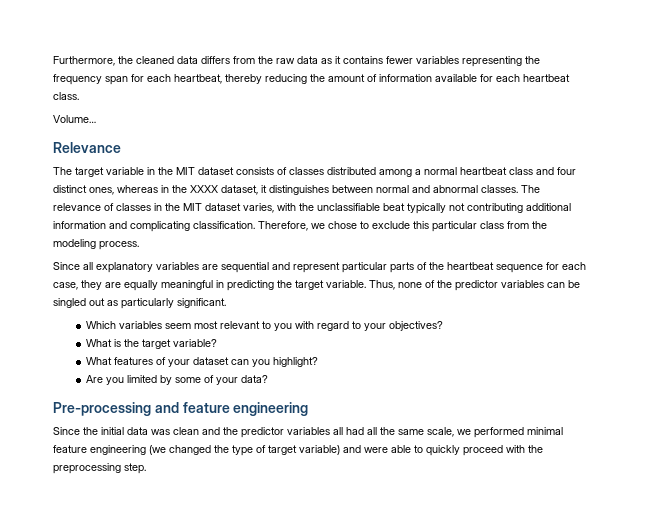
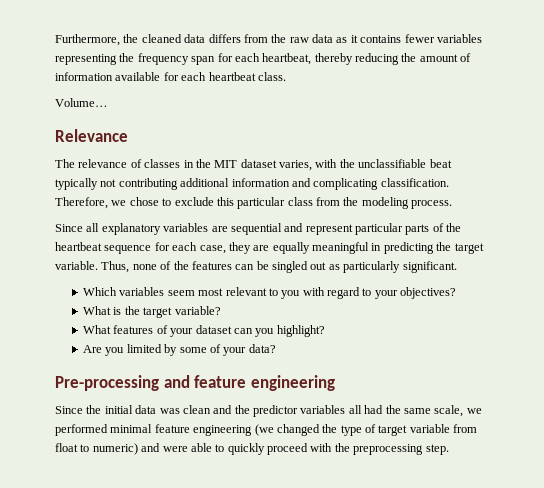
[75,167,576,177] [53,185,540,195] target variable in the MIT dataset consists of classes distributed among a normal heartbeat class and four distinct ones, whereas in the XXXX dataset, it distinguishes between normal and abnormal classes. The -> (75, 163) none
[455,280,544,291] predictor variables -> [191,261,232,270] features
[367,427,377,435] all -> (384, 409) none
[299,445,340,455] variable) -> [409,424,478,433] [55,443,138,455] variable from float to numeric)

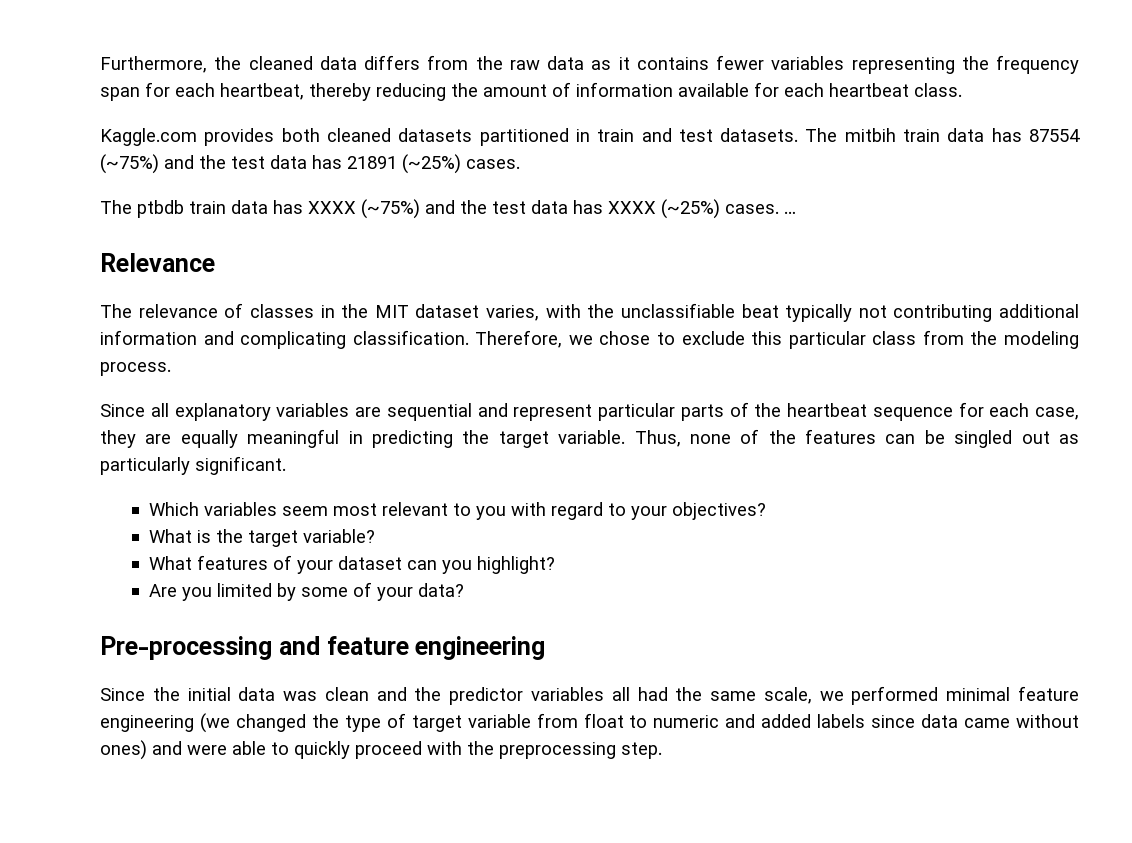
[55,98,108,107] Volume… -> [100,128,1080,146] [100,154,520,174] [100,199,796,219] Kaggle.com provides both cleaned datasets partitioned in train and test datasets. The mitbih train data has 87554 (~75%) and the test data has 21891 (~25%) cases. // The ptbdb train data has XXXX (~75%) and the test data has XXXX (~25%) cases. …
[92,443,138,455] numeric) -> [653,714,1080,728] [100,740,147,760] numeric and added labels since data came without ones)

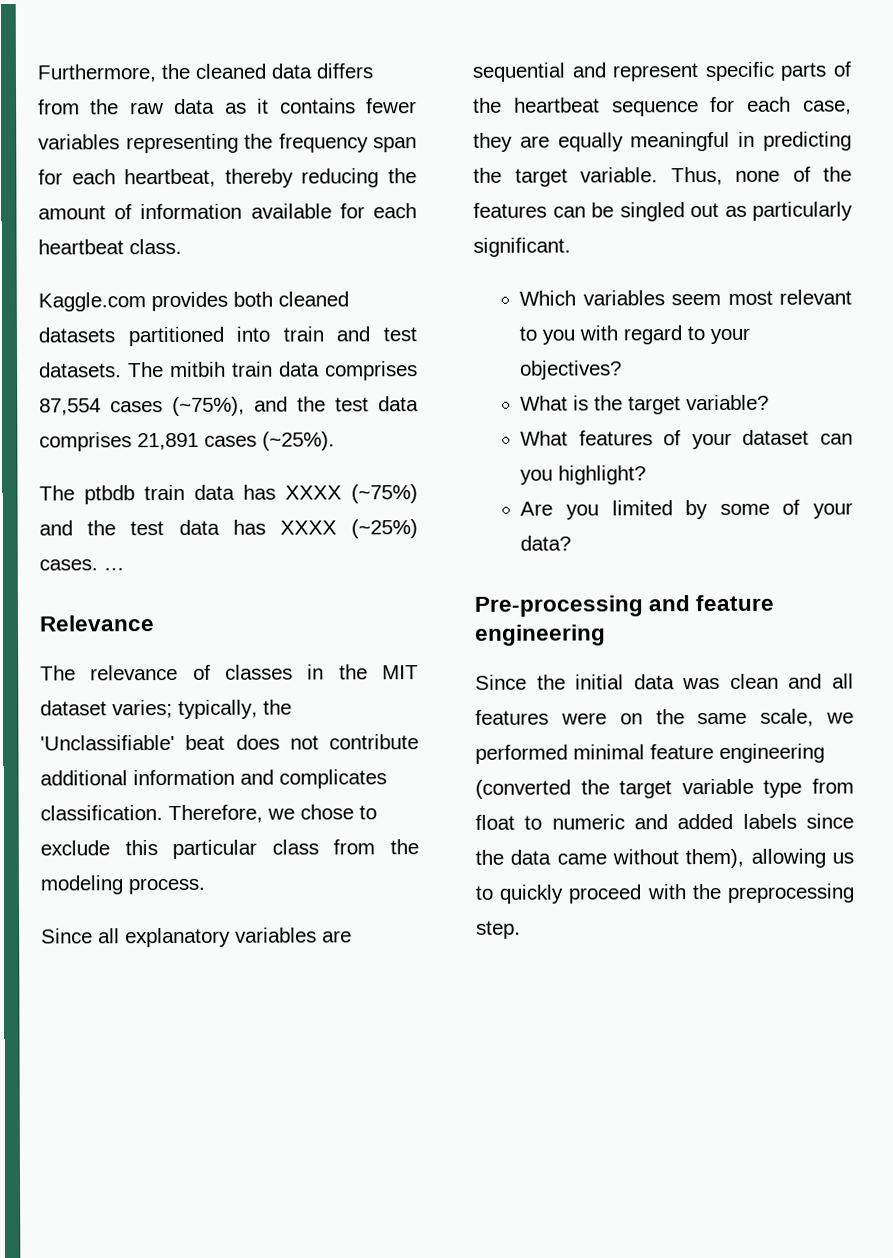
[575,129,590,142] in -> [236,326,271,342] into
[991,128,1080,142] [100,154,520,174] has 87554 (~75%) and the test data has 21891 (~25%) cases. -> [325,361,418,381] [39,396,419,417] [39,431,335,452] comprises 87,554 cases (~75%), and the test data comprises 21,891 cases (~25%).
[486,303,993,322] varies, with the unclassifiable beat typically not contributing -> [112,699,292,719] [40,734,419,751] varies; typically, the 'Unclassifiable' beat does not contribute
[240,331,347,349] complicating -> [279,769,387,789] complicates
[598,403,675,421] particular -> [704,61,774,82] specific
[414,687,668,705] the predictor variables all had -> [832,673,854,689] [475,709,643,725] all features were on
[199,713,406,733] (we changed the type of -> [475,779,610,799] (converted the
(531, 721) none -> [763,779,803,798] type
(916, 721) none -> [475,849,504,865] the
[100,740,266,760] ones) and were able -> [685,848,854,869] them), allowing us

